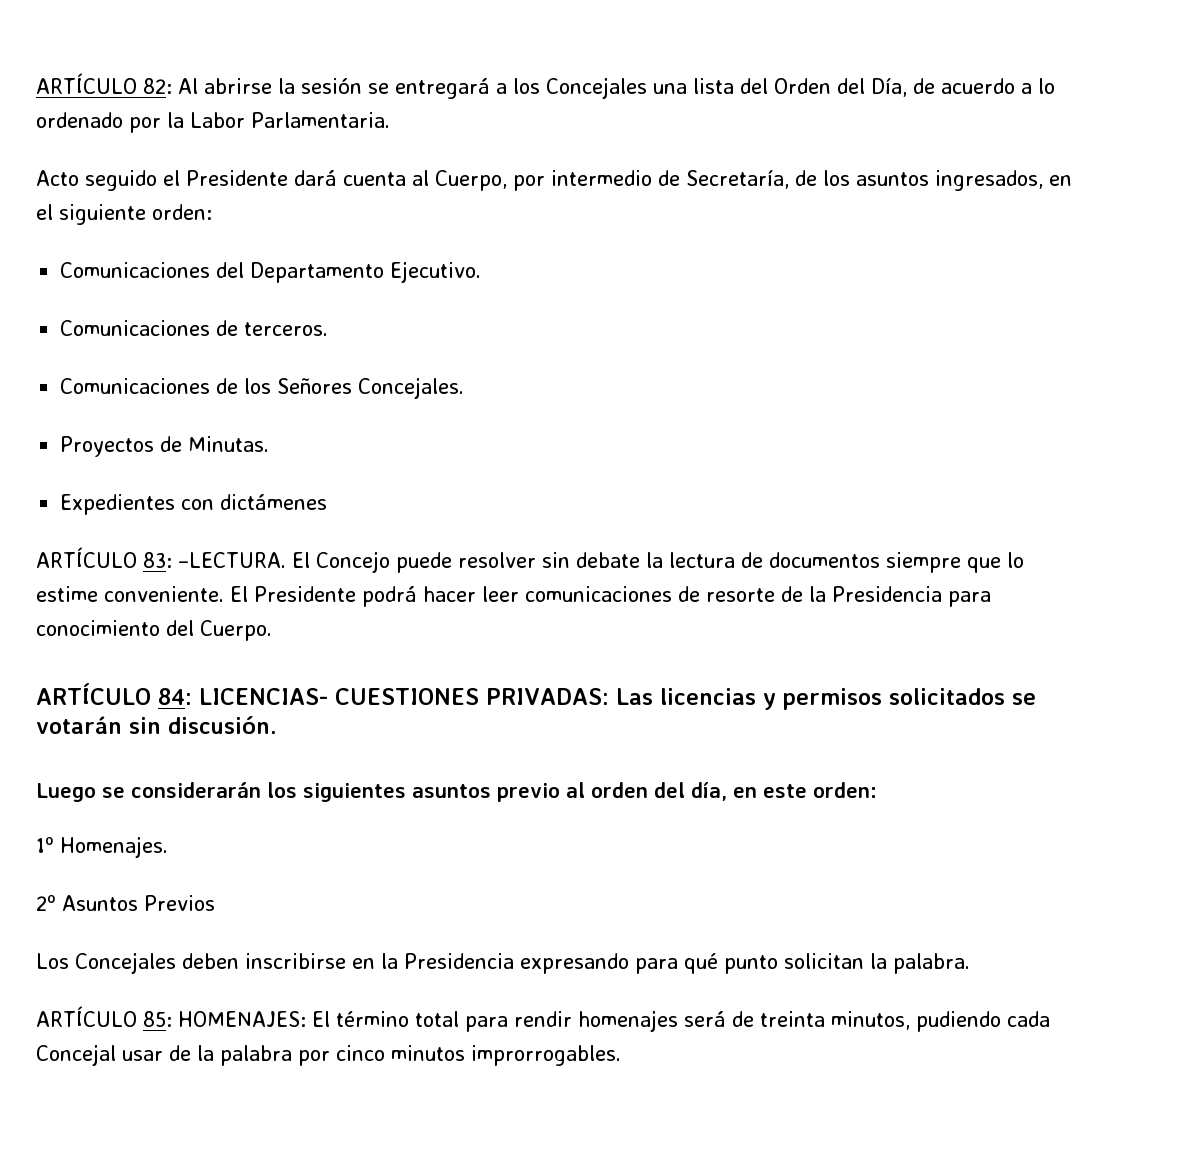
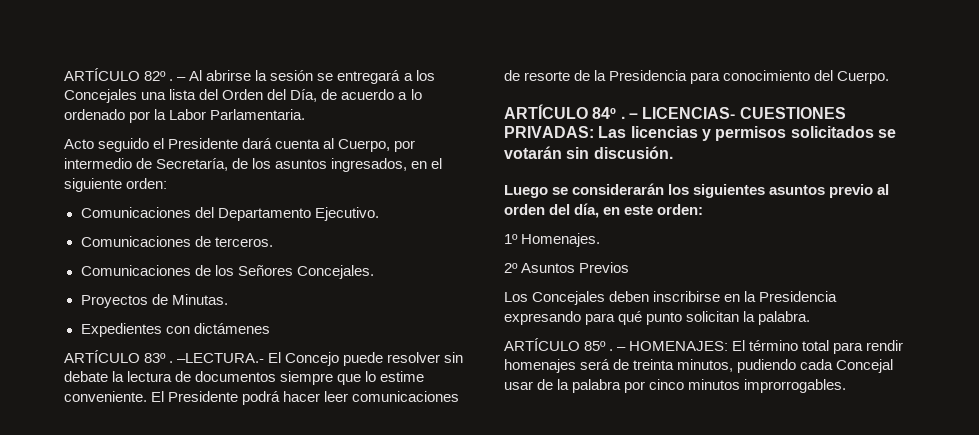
[36,73,172,94] ARTÍCULO 82: -> [64,68,187,81] ARTÍCULO 82º . –
[143,552,286,568] 83: –LECTURA. -> [144,353,265,363] 83º . –LECTURA.-
[158,688,192,705] 84: -> [592,107,638,119] 84º . –
[143,1011,172,1027] 85: -> [584,341,627,351] 85º . –

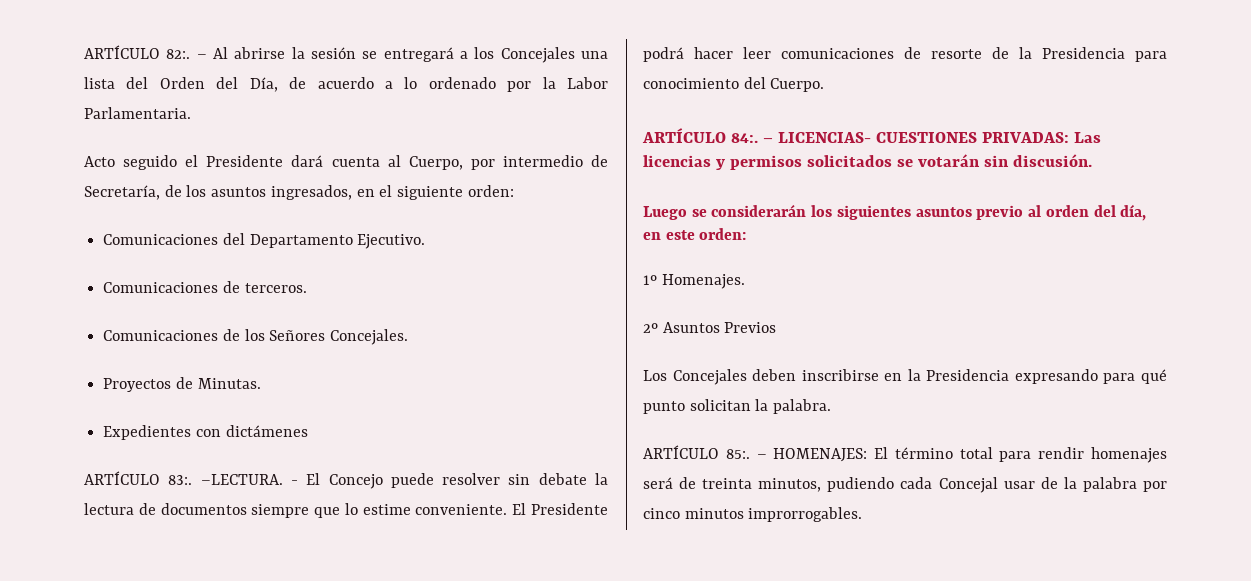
[64,68,174,81] ARTÍCULO 82º . -> [84,45,191,59] ARTÍCULO 82:.
[144,353,265,363] 83º . –LECTURA.- -> [168,474,298,485] 83:. –LECTURA. -
[592,107,625,119] 84º . -> [730,133,758,143] 84:.
[584,341,614,351] 85º . -> [725,449,750,459] 85:.

